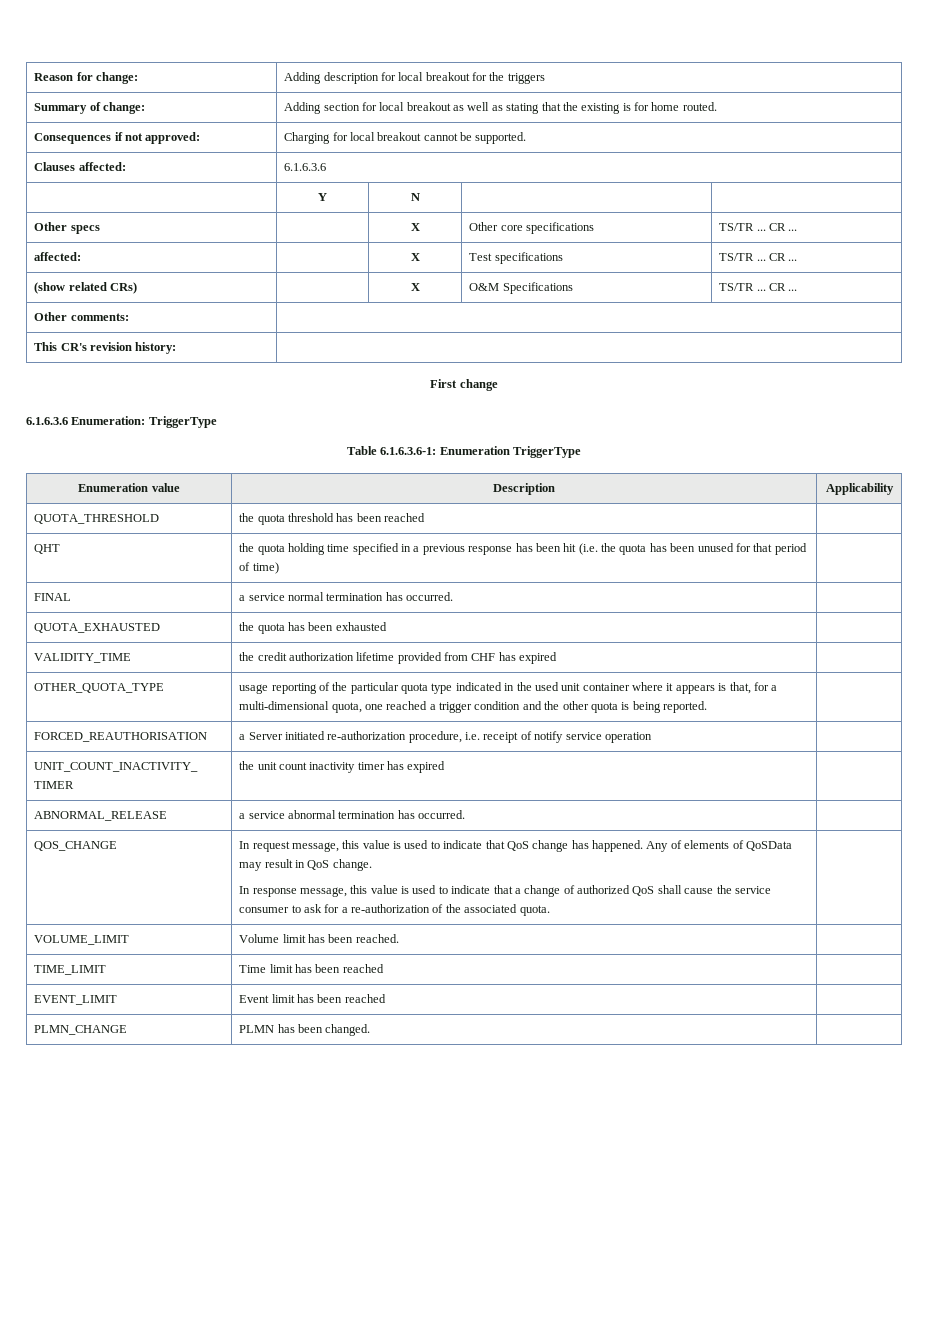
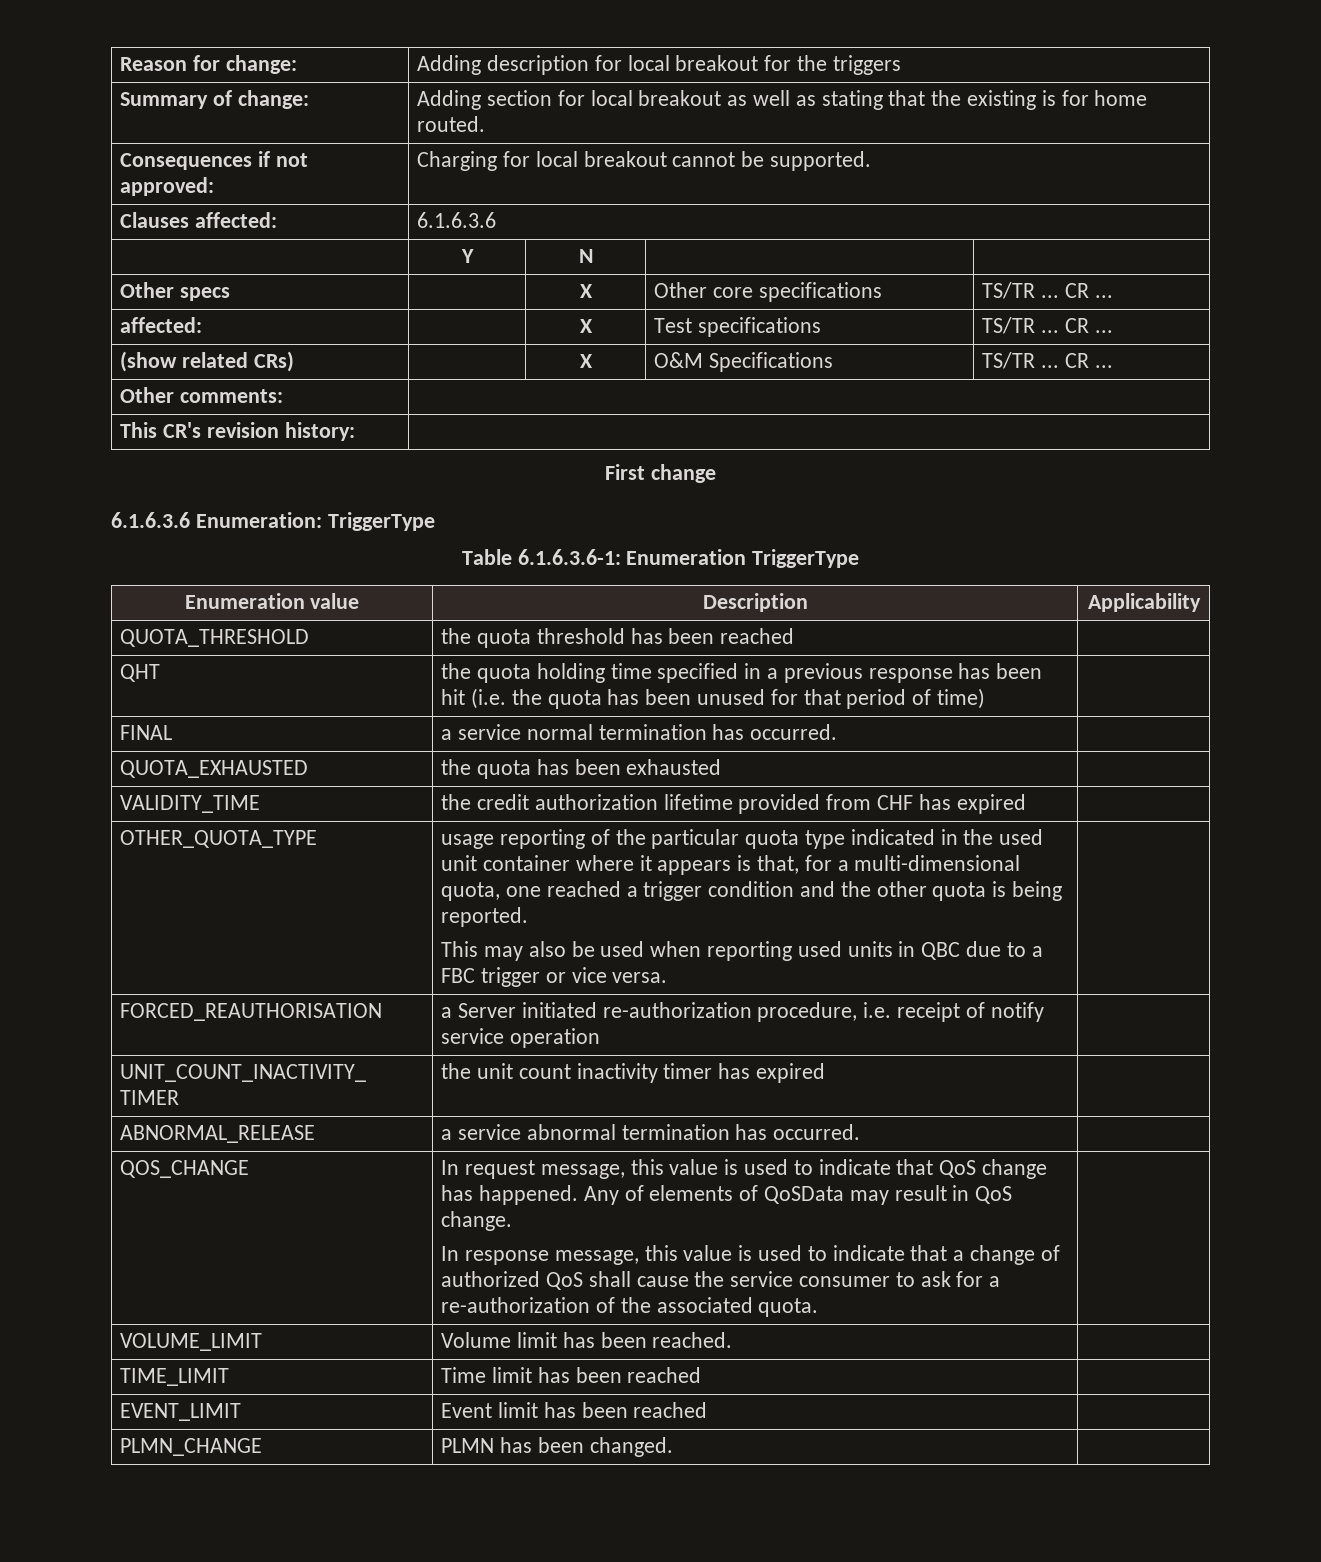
(708, 707) none -> [441,941,1043,961] [441,967,668,987] // This may also be used when reporting used units in QBC due to a FBC trigger or vice versa.

